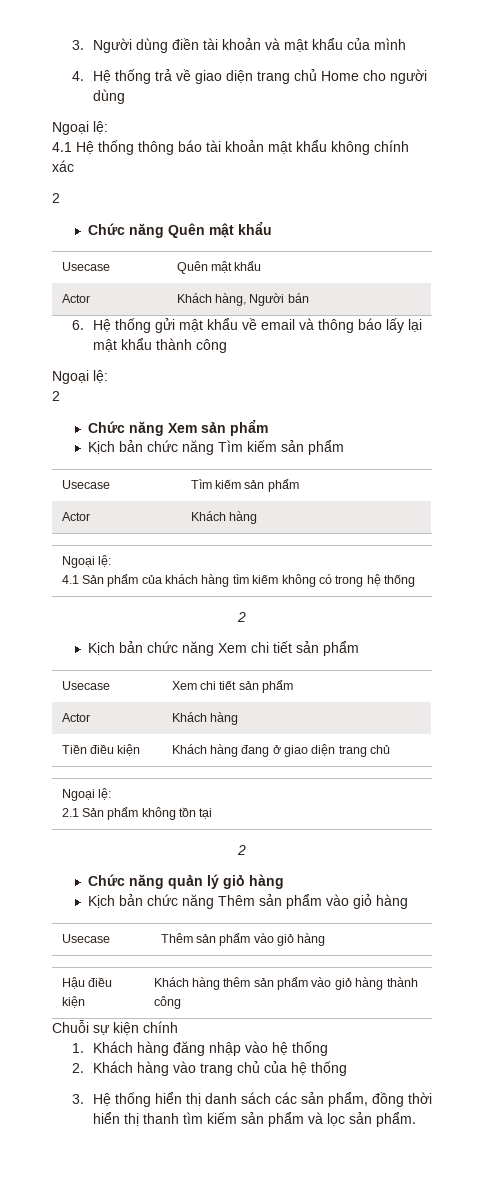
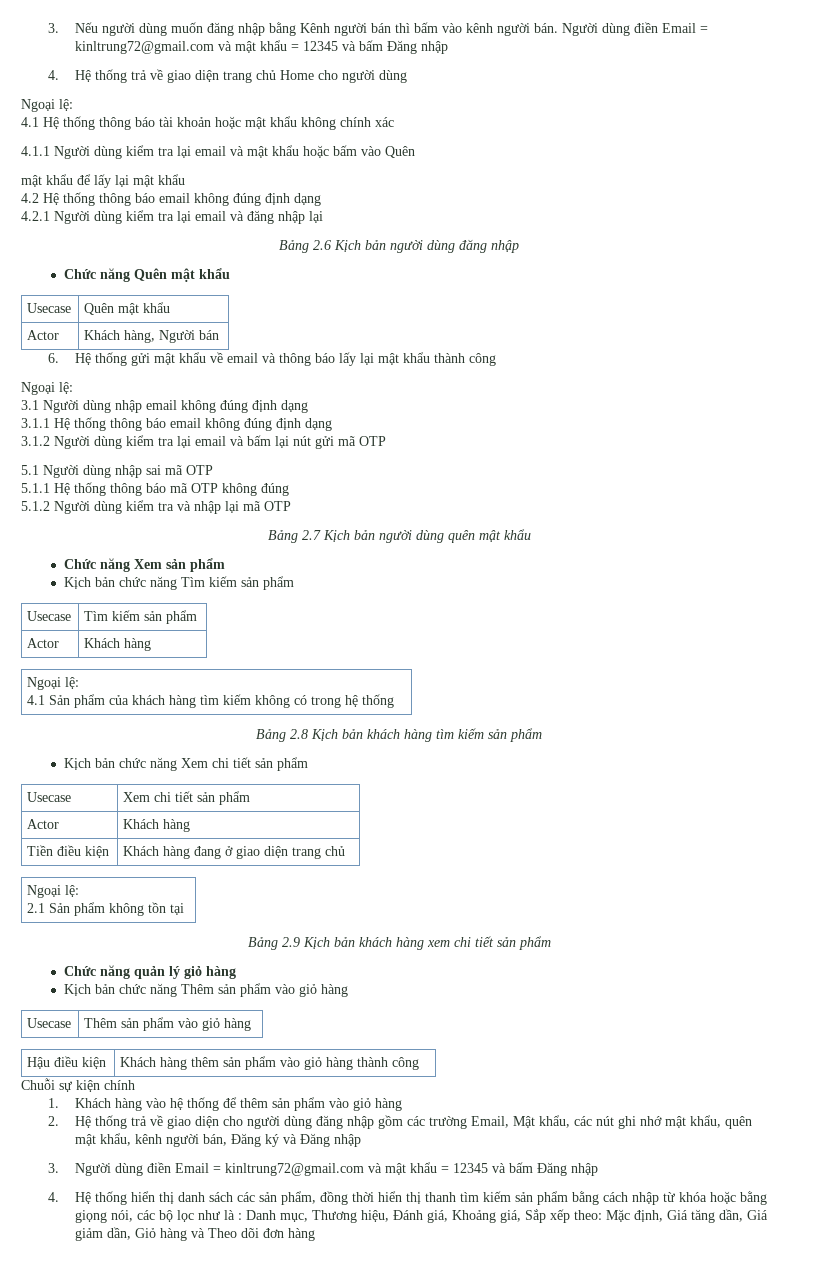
[72,38,406,53] 3. Người dùng điền tài khoản và mật khẩu của mình -> [48,22,709,36] [75,40,449,54] 3. Nếu người dùng muốn đăng nhập bằng Kênh người bán thì bấm vào kênh người bán. Người dùng điền Email = kinltrung72@gmail.com và mật khẩu = 12345 và bấm Đăng nhập
(264, 146) none -> [215,116,241,129] hoặc
[52,193,60,203] 2 -> [21,145,415,159] [21,174,185,188] [21,192,321,206] [21,210,323,224] [279,239,519,253] 4.1.1 Người dùng kiểm tra lại email và mật khẩu hoặc bấm vào Quên // mật khẩu để lấy lại mật khẩu // 4.2 Hệ thống thông báo email không đúng định dạng // 4.2.1 Người dùng kiểm tra lại email và đăng nhập lại // Bảng 2.6 Kịch bản người dùng đăng nhập
[52,391,60,401] 2 -> [21,400,308,413] [21,417,332,431] [21,435,386,449] [21,465,213,478] [21,482,289,496] [21,500,291,514] [267,529,531,543] 3.1 Người dùng nhập email không đúng định dạng // 3.1.1 Hệ thống thông báo email không đúng định dạng // 3.1.2 Người dùng kiểm tra lại email và bấm lại nút gửi mã OTP // 5.1 Người dùng nhập sai mã OTP // 5.1.1 Hệ thống thông báo mã OTP không đúng // 5.1.2 Người dùng kiểm tra và nhập lại mã OTP // Bảng 2.7 Kịch bản người dùng quên mật khẩu
[237,612,246,622] 2 -> [256,728,542,742] Bảng 2.8 Kịch bản khách hàng tìm kiếm sản phẩm
[237,845,246,855] 2 -> [247,936,551,950] Bảng 2.9 Kịch bản khách hàng xem chi tiết sản phẩm
[172,1041,241,1056] đăng nhập -> (143, 1104) none
[72,1061,347,1076] [72,1094,85,1104] // 2. Khách hàng vào trang chủ của hệ thống // 3. -> [223,1097,403,1111] [48,1115,753,1129] [75,1133,362,1147] [48,1162,599,1176] [48,1192,60,1202] để thêm sản phẩm vào giỏ hàng // 2. Hệ thống trả về giao diện cho người dùng đăng nhập gồm các trường Email, Mật khẩu, các nút ghi nhớ mật khẩu, quên mật khẩu, kênh người bán, Đăng ký và Đăng nhập // 3. Người dùng điền Email = kinltrung72@gmail.com và mật khẩu = 12345 và bấm Đăng nhập // 4.
[307,1112,416,1127] và lọc sản phẩm. -> [572,1191,768,1205] [75,1209,769,1223] [75,1227,316,1241] bằng cách nhập từ khóa hoặc bằng giọng nói, các bộ lọc như là : Danh mục, Thương hiệu, Đánh giá, Khoảng giá, Sắp xếp theo: Mặc định, Giá tăng dần, Giá giảm dần, Giỏ hàng và Theo dõi đơn hàng

